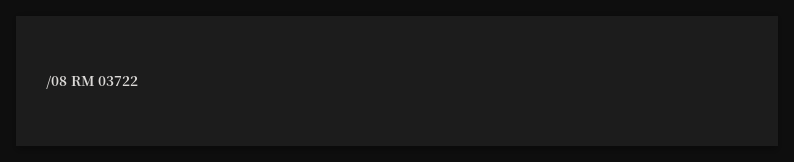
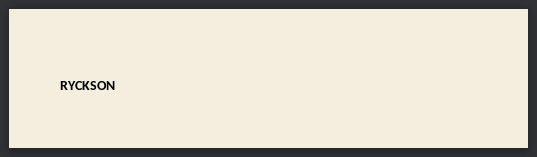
[46,75,139,89] /08 RM 03722 -> [60,81,115,90] RYCKSON

